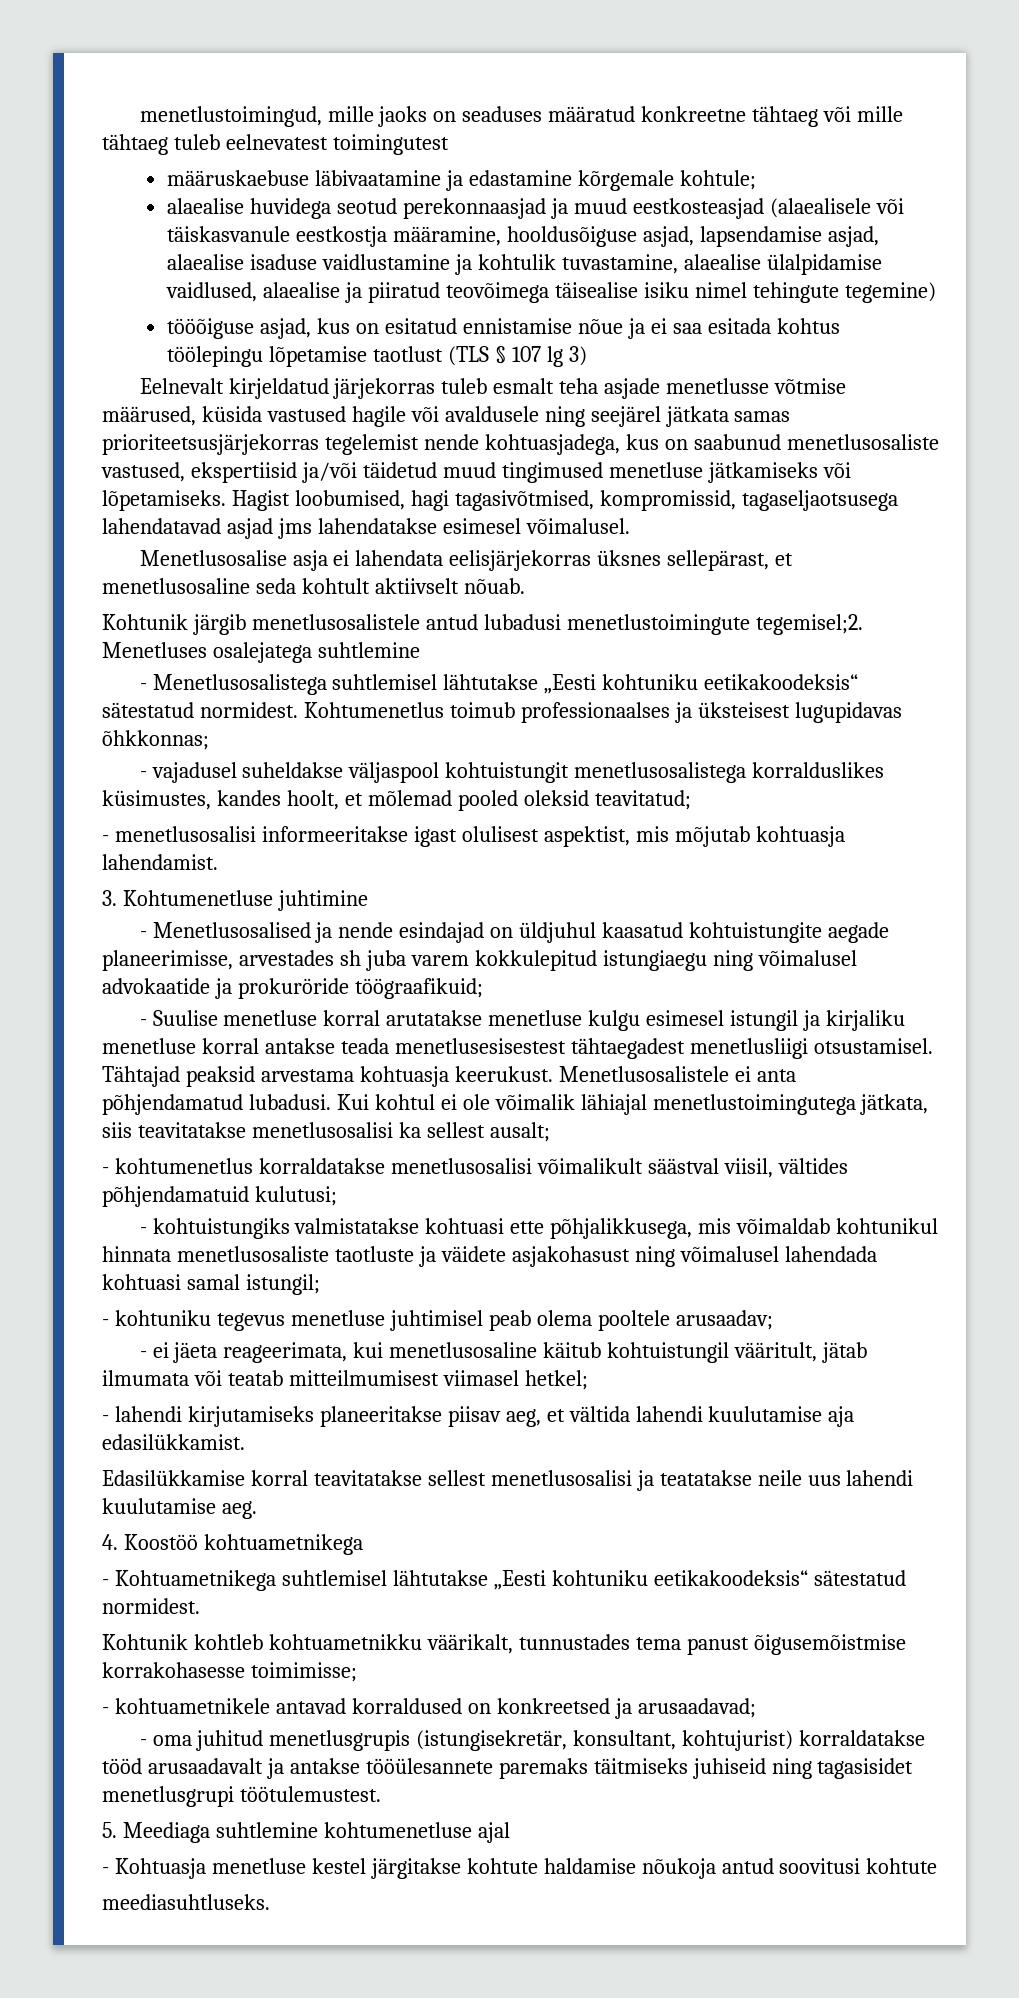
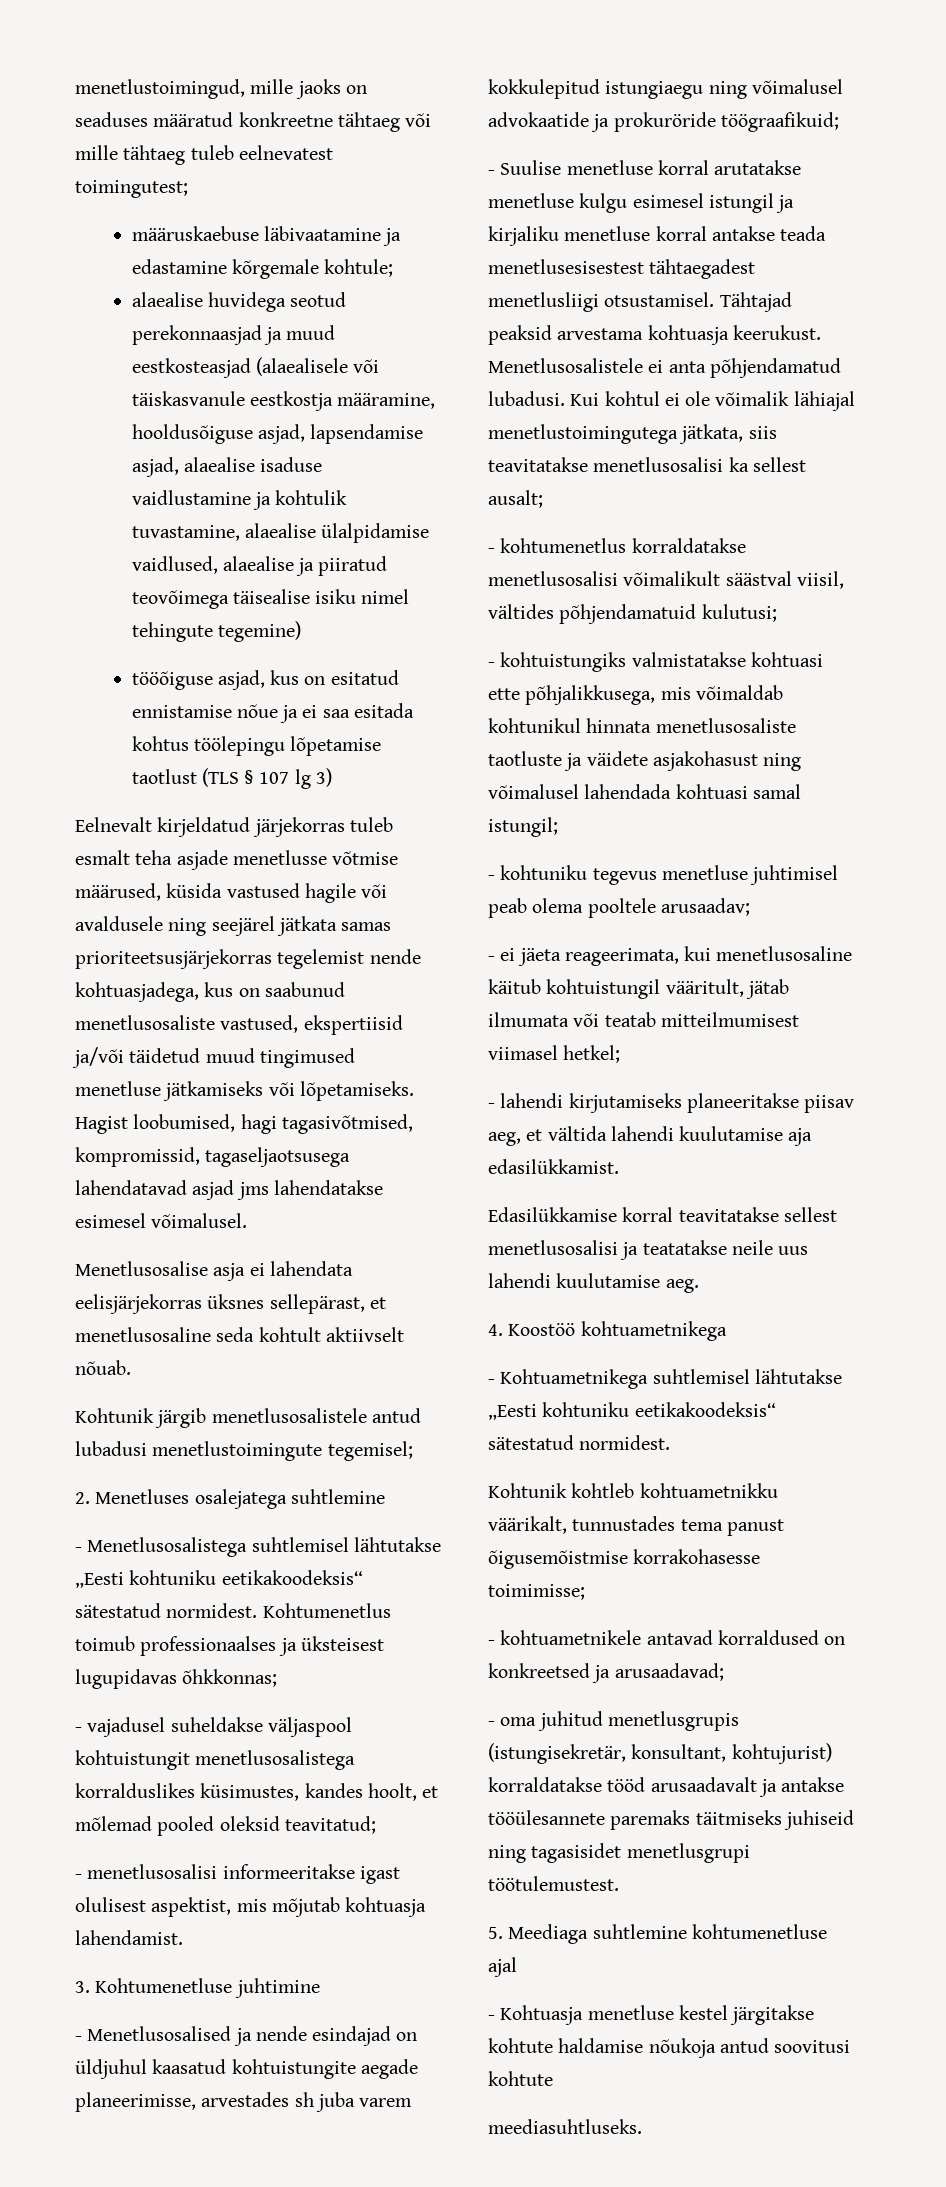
[332,134,449,155] toimingutest -> [75,180,188,198] toimingutest;
[755,614,863,635] tegemisel;2. -> [327,1441,413,1461] [75,1492,90,1504] tegemisel; // 2.

